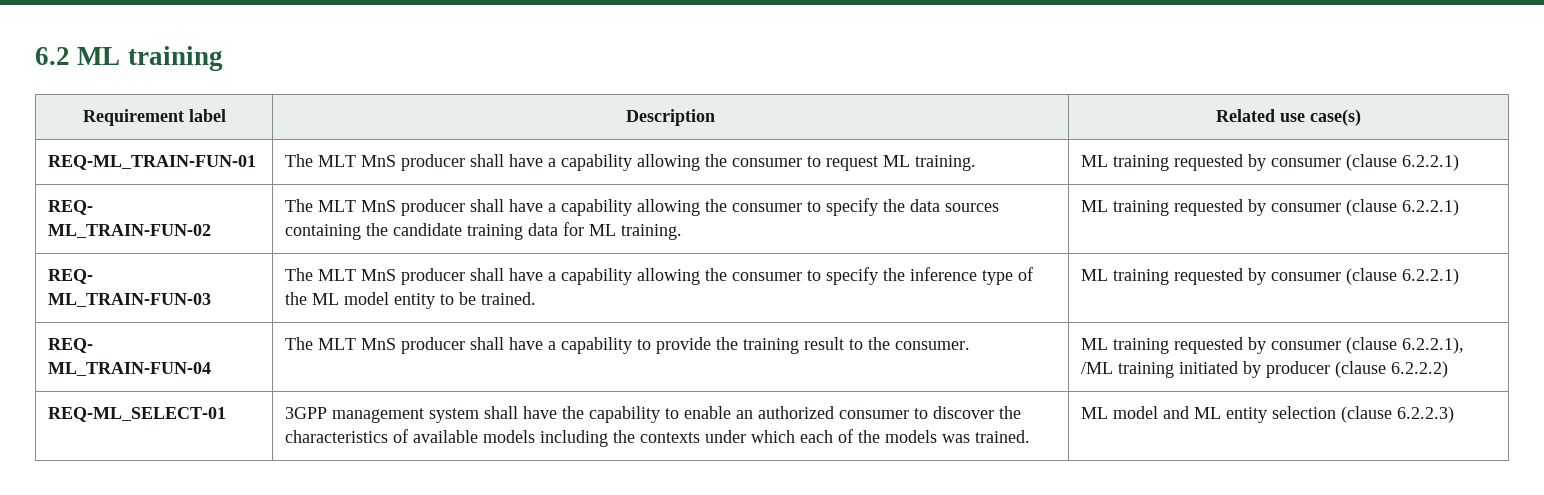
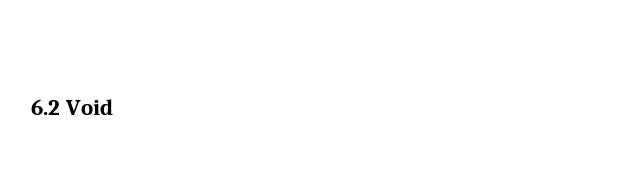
[77,46,223,71] [82,109,226,126] [626,109,715,126] [1216,109,1361,126] [47,155,256,170] [284,154,976,171] [1080,154,1459,171] [47,200,93,215] [47,224,211,238] [284,198,999,216] [284,222,682,240] [1080,199,1459,216] [47,269,93,284] [47,293,211,307] [284,267,1033,285] [284,292,536,309] [1080,268,1459,285] [47,338,93,353] [47,362,211,376] [284,337,970,354] [1080,337,1464,354] [1080,361,1448,378] [47,407,226,422] [284,406,1021,423] [284,429,1030,447] [1080,406,1454,423] ML training // Requirement label | Description | Related use case(s) // REQ-ML_TRAIN-FUN-01 | The MLT MnS producer shall have a capability allowing the consumer to request ML training. | ML training requested by consumer (clause 6.2.2.1) // REQ- ML_TRAIN-FUN-02 | The MLT MnS producer shall have a capability allowing the consumer to specify the data sources containing the candidate training data for ML training. | ML training requested by consumer (clause 6.2.2.1) // REQ- ML_TRAIN-FUN-03 | The MLT MnS producer shall have a capability allowing the consumer to specify the inference type of the ML model entity to be trained. | ML training requested by consumer (clause 6.2.2.1) // REQ- ML_TRAIN-FUN-04 | The MLT MnS producer shall have a capability to provide the training result to the consumer. | ML training requested by consumer (clause 6.2.2.1), /ML training initiated by producer (clause 6.2.2.2) // REQ-ML_SELECT-01 | 3GPP management system shall have the capability to enable an authorized consumer to discover the characteristics of available models including the contexts under which each of the models was trained. | ML model and ML entity selection (clause 6.2.2.3) -> [65,99,114,115] Void

